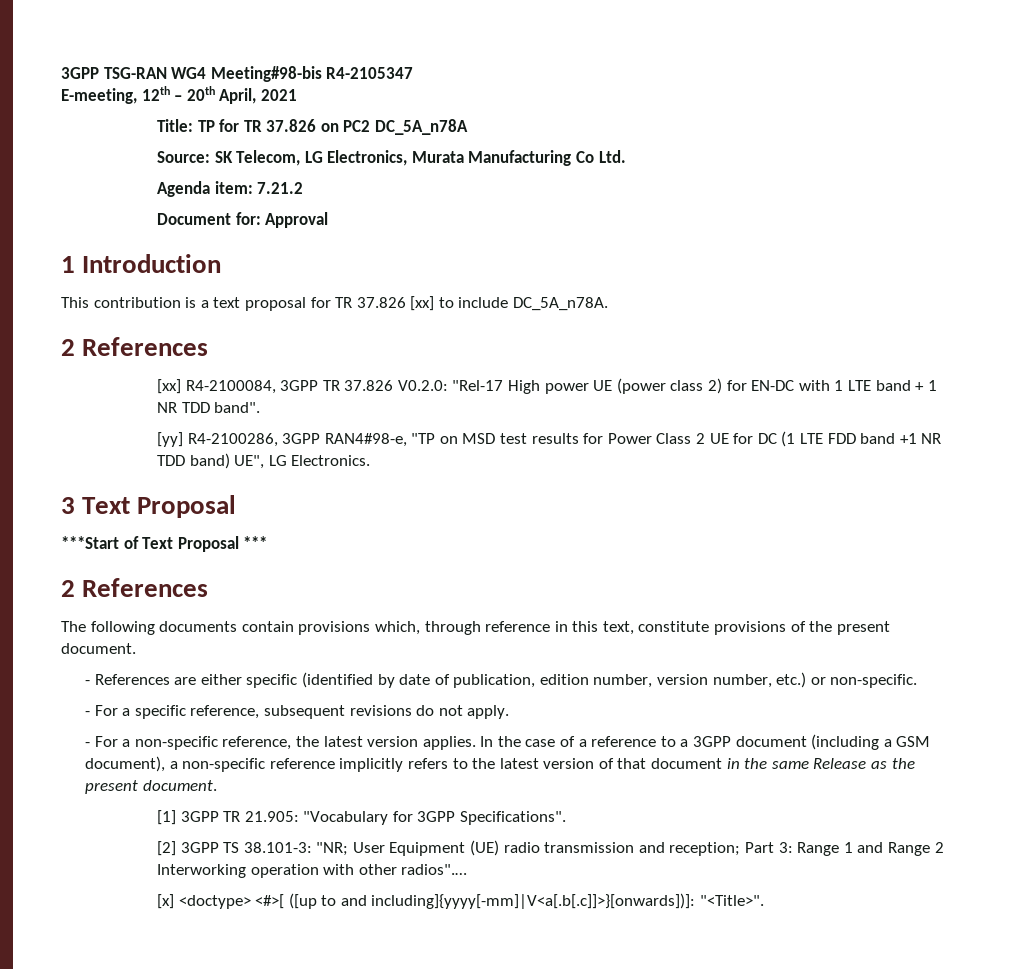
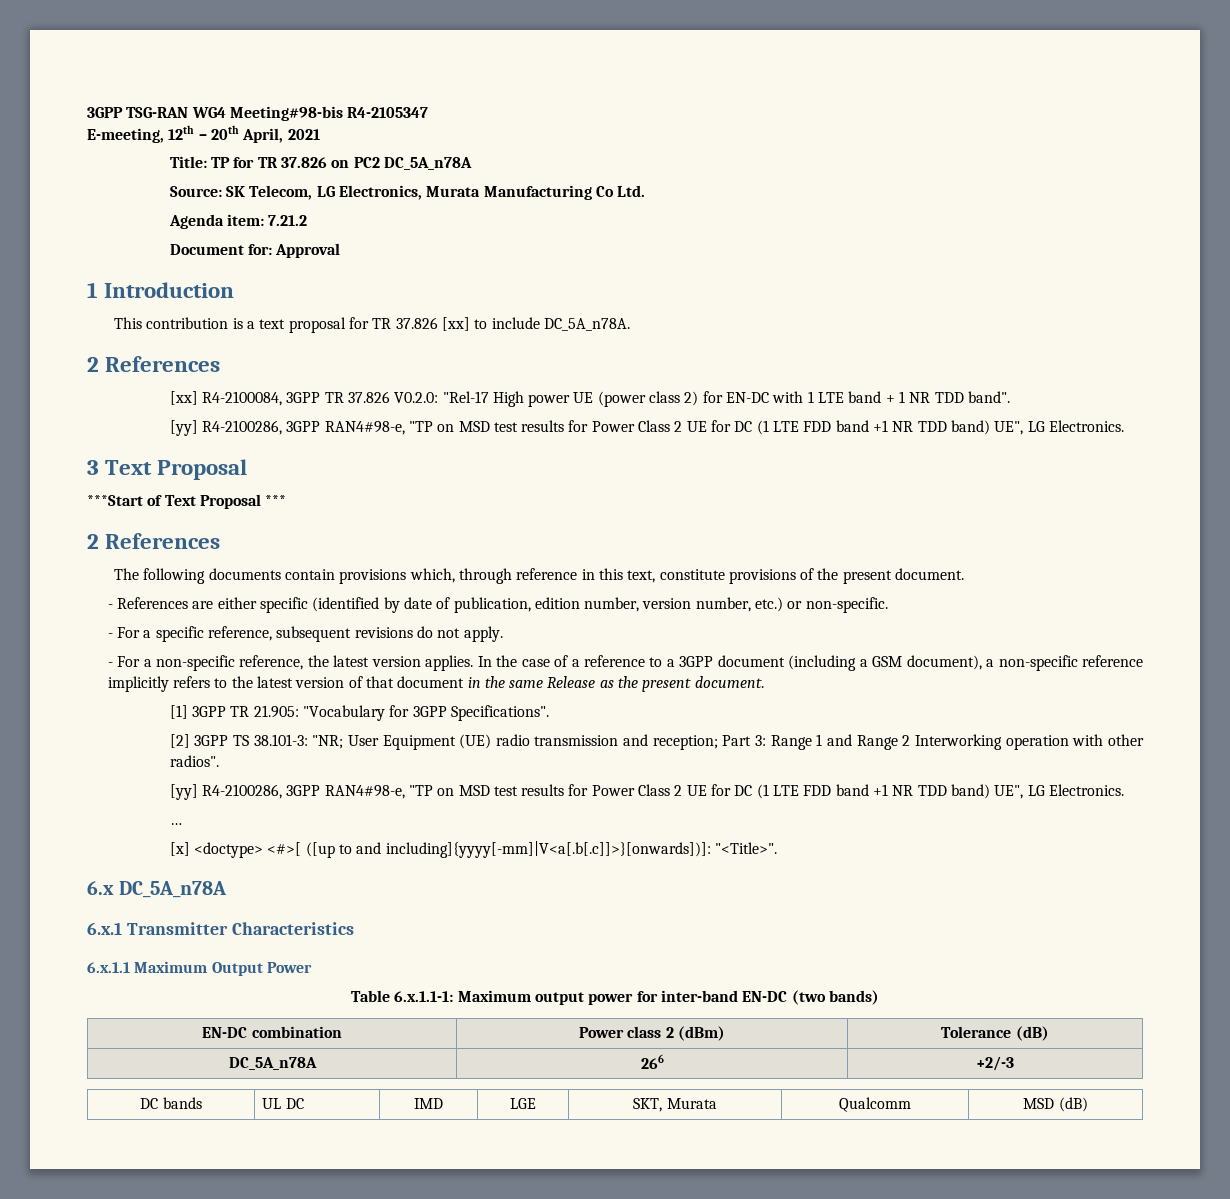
[401,864,468,875] radios".… -> [169,755,219,767] [169,784,1124,800] [169,823,182,825] radios". // [yy] R4-2100286, 3GPP RAN4#98-e, "TP on MSD test results for Power Class 2 UE for DC (1 LTE FDD band +1 NR TDD band) UE", LG Electronics. // …
(765, 900) none -> [87,881,228,898] [87,922,354,935] [87,961,312,976] [351,990,879,1005] [202,1026,342,1038] [579,1026,725,1041] [941,1026,1049,1041] [228,1057,317,1070] [640,1054,664,1069] [976,1056,1015,1071] [140,1097,202,1109] [262,1098,304,1109] [414,1098,443,1109] [510,1098,536,1109] [633,1098,717,1112] [839,1097,911,1112] [1023,1097,1088,1112] // 6.x DC_5A_n78A // 6.x.1 Transmitter Characteristics // 6.x.1.1 Maximum Output Power // Table 6.x.1.1-1: Maximum output power for inter-band EN-DC (two bands) // EN-DC combination | Power class 2 (dBm) | Tolerance (dB) // DC_5A_n78A | 266 | +2/-3 // DC bands | UL DC | IMD | LGE | SKT, Murata | Qualcomm | MSD (dB)

